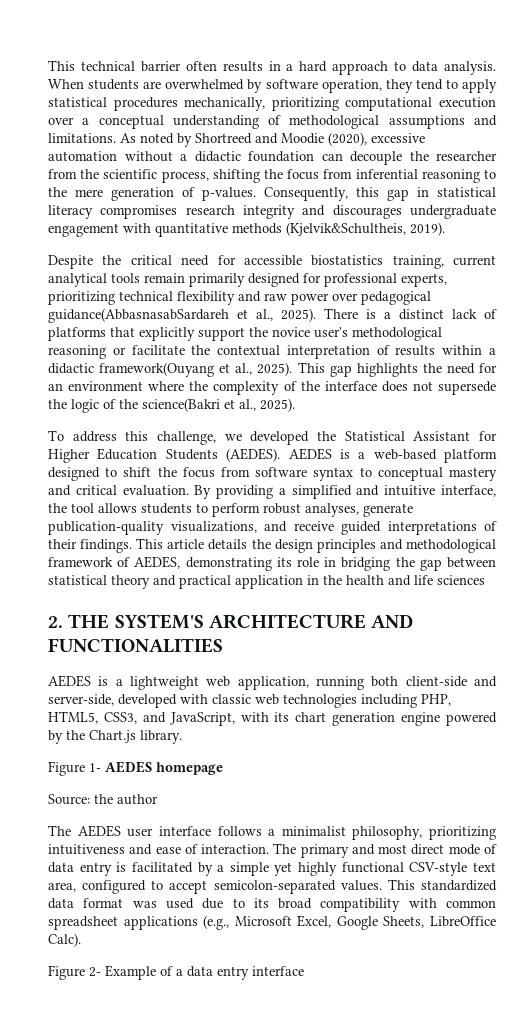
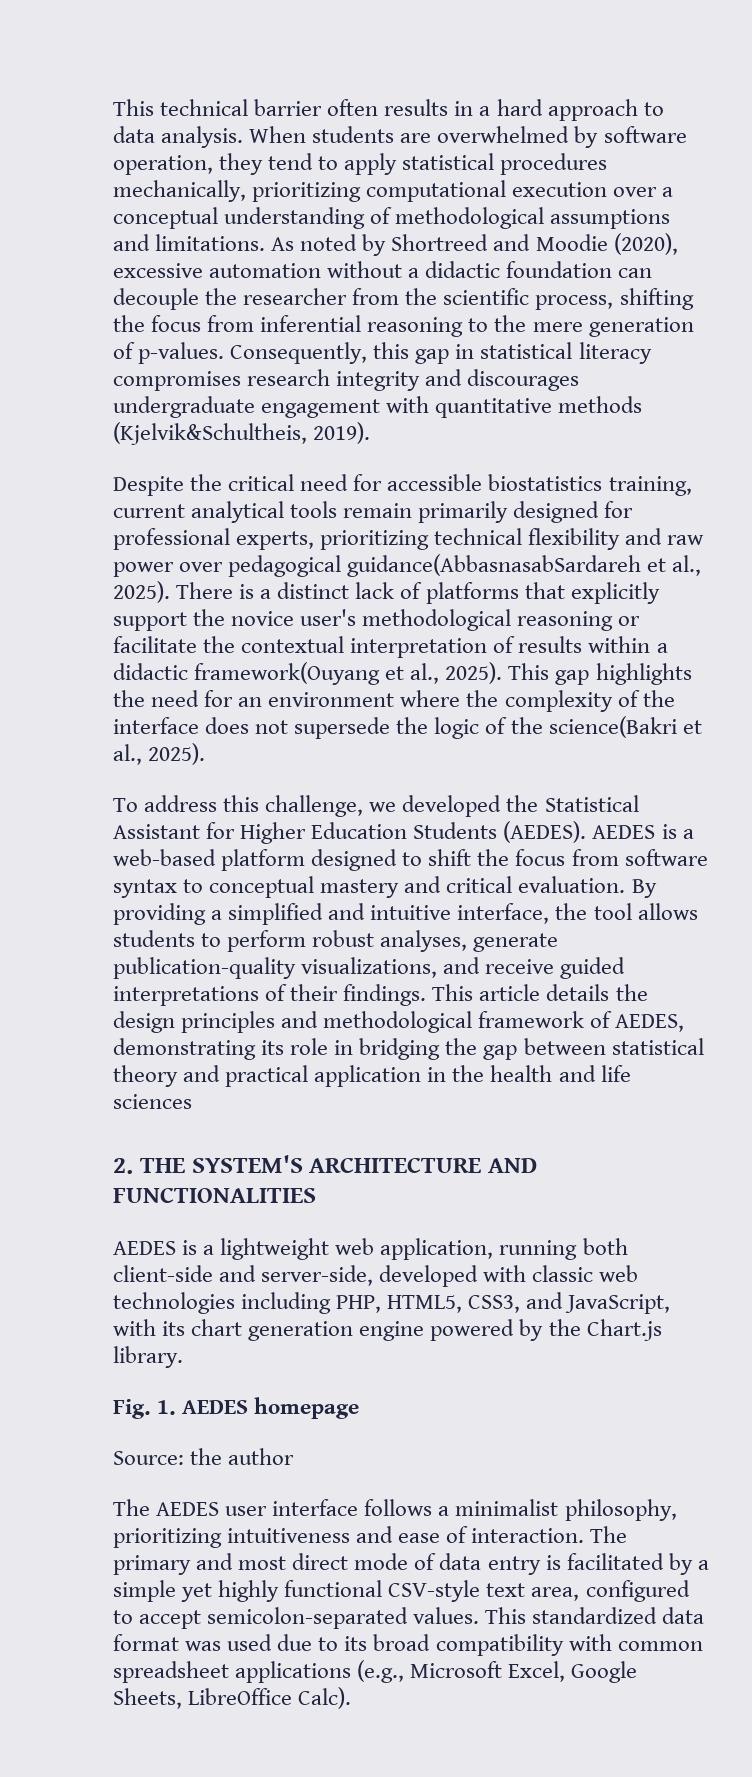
[48,761,101,776] Figure 1- -> [113,1399,177,1419] Fig. 1.
[48,965,304,980] // Figure 2- Example of a data entry interface -> (352, 1698) none

